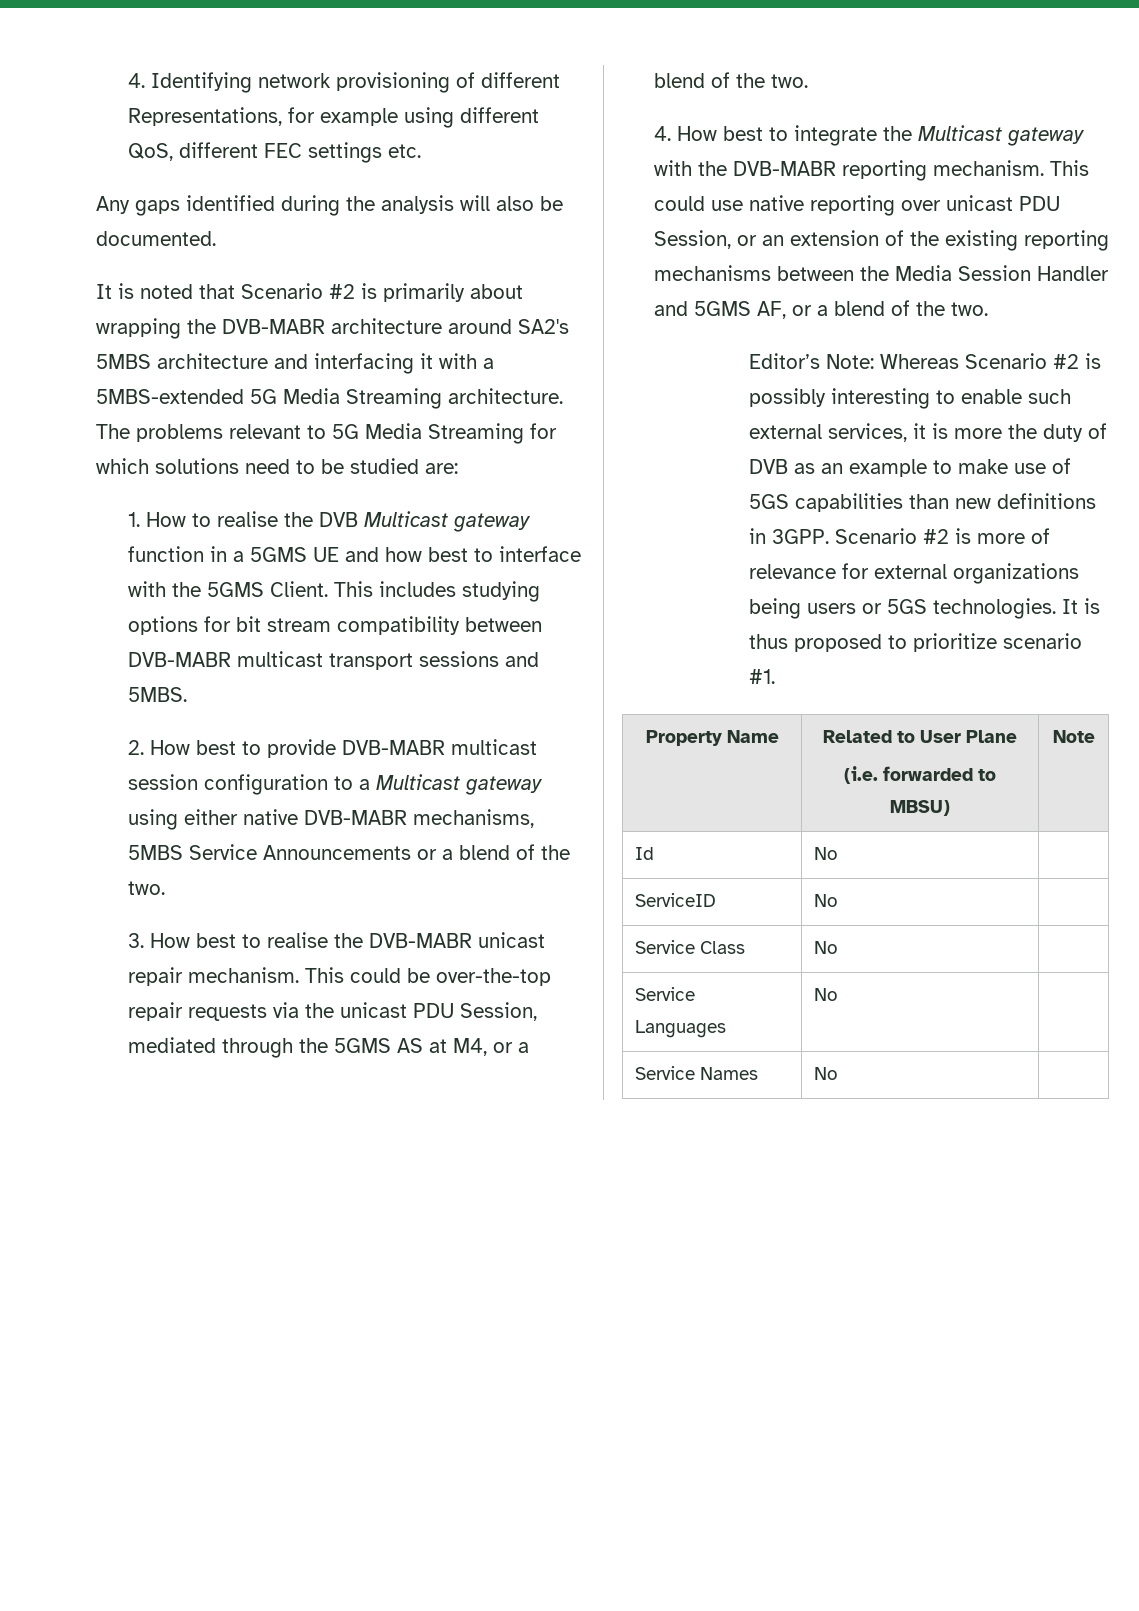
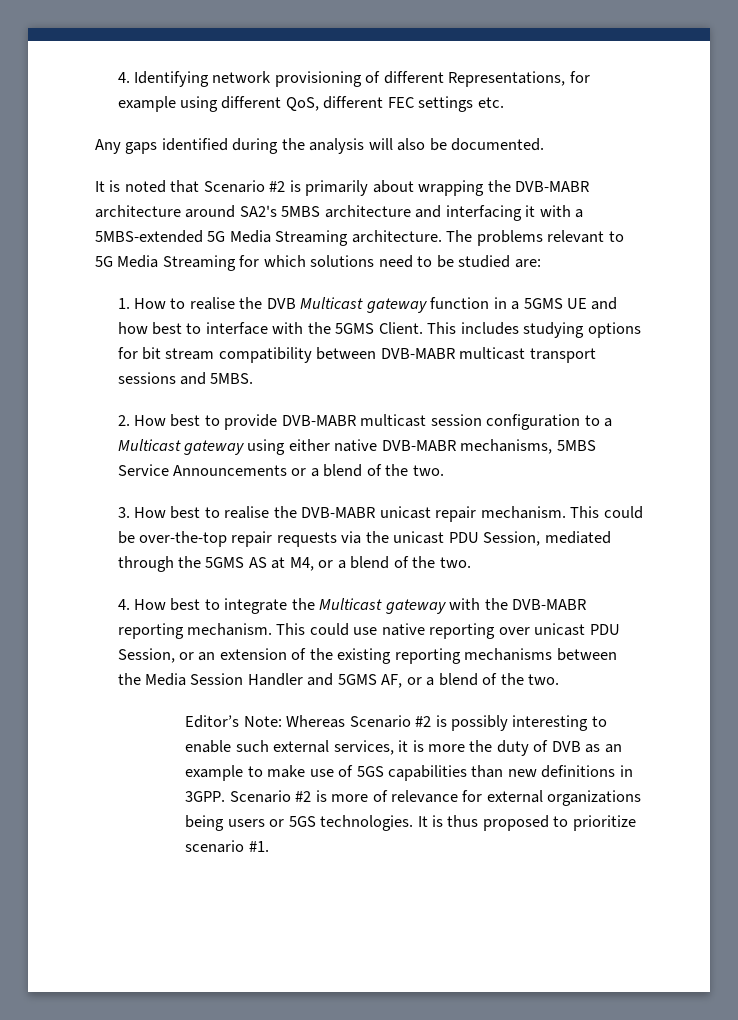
[645,730,779,746] [823,730,1017,743] [844,766,996,784] [890,800,950,816] [1052,730,1095,743] [635,847,655,860] [814,847,838,860] [635,893,717,907] [814,894,838,907] [635,940,746,954] [814,941,838,954] [635,987,696,1001] [635,1020,727,1038] [814,988,838,1001] [635,1066,759,1080] [814,1067,838,1080] // Property Name | Related to User Plane // (i.e. forwarded to MBSU) | Note // Id | No | // ServiceID | No | // Service Class | No | // Service Languages | No | // Service Names | No | -> (269, 846) none

